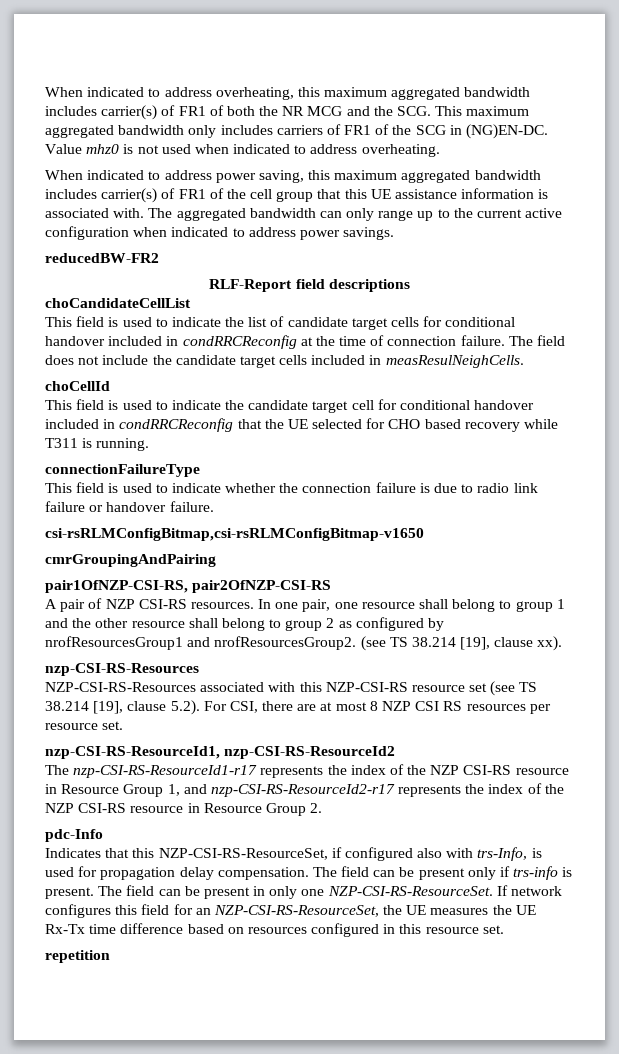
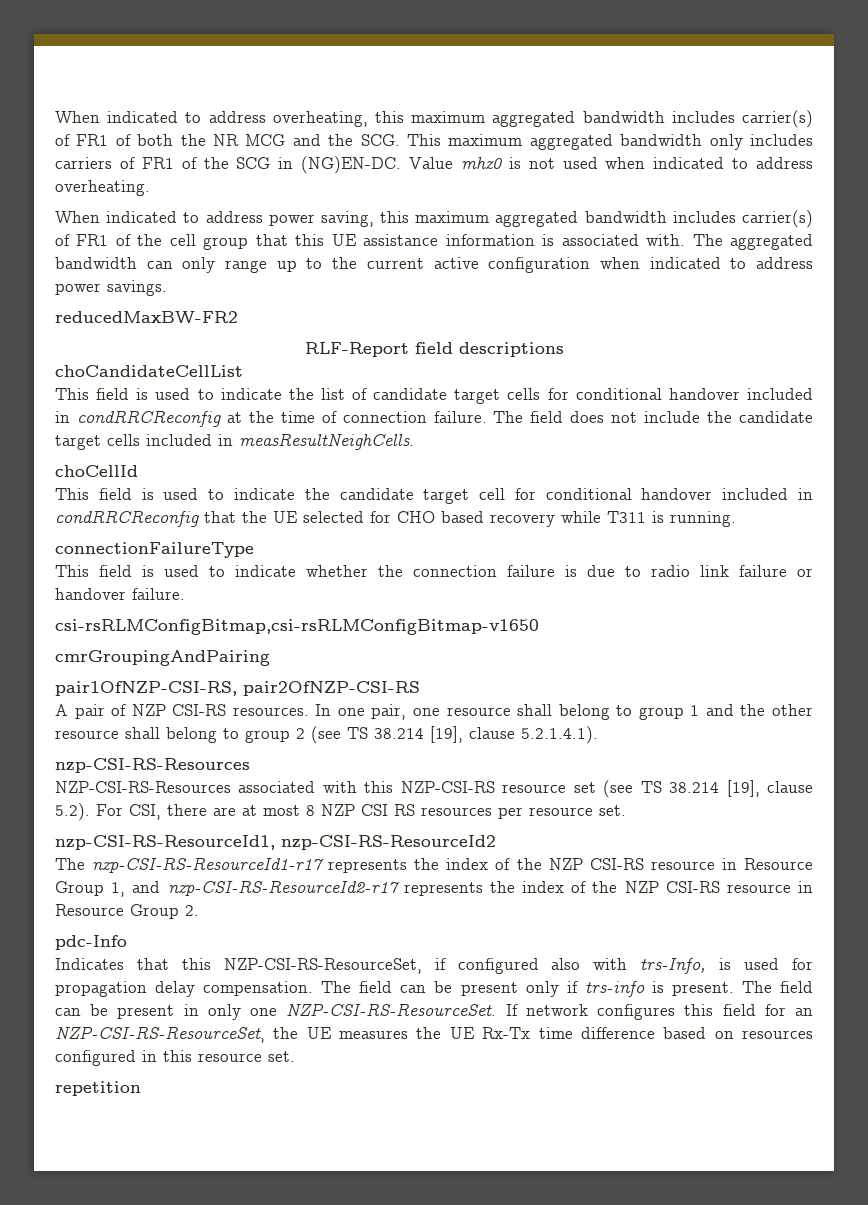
[45,253,159,263] reducedBW-FR2 -> [55,311,238,323] reducedMaxBW-FR2
[385,355,524,368] measResulNeighCells. -> [239,433,414,450] measResultNeighCells.
[338,617,445,631] [45,636,563,651] as configured by nrofResourcesGroup1 and nrofResourcesGroup2. (see TS 38.214 [19], clause xx). -> [311,726,598,744] (see TS 38.214 [19], clause 5.2.1.4.1).

